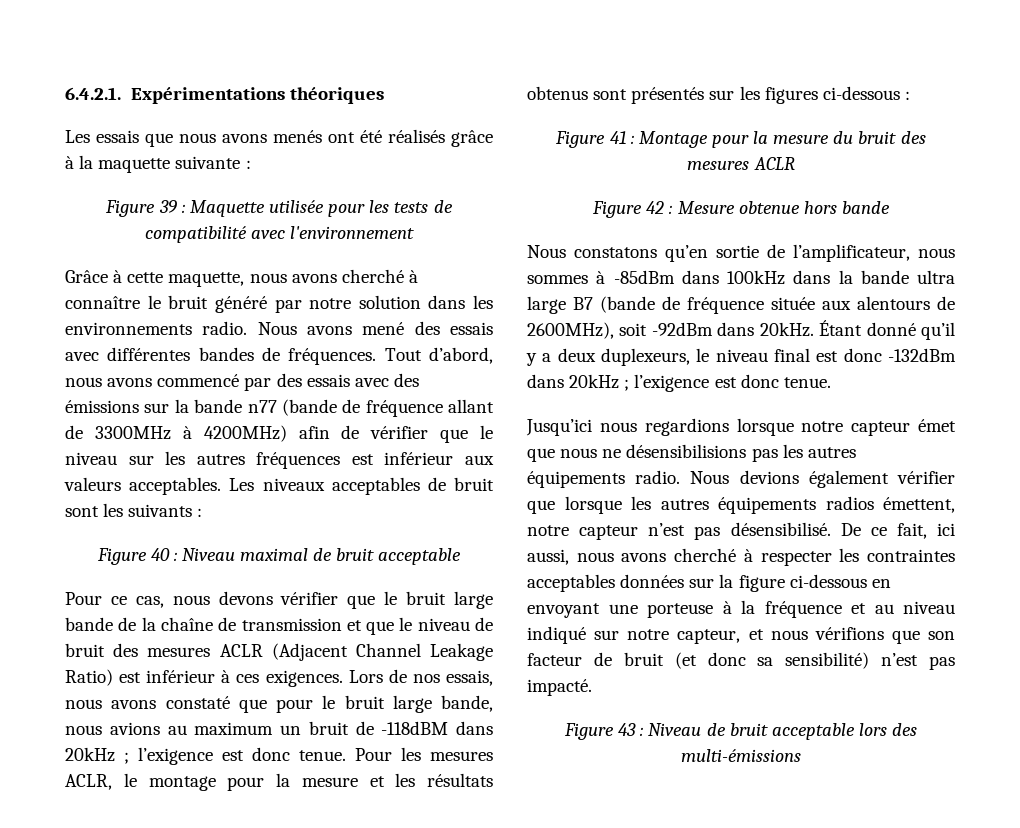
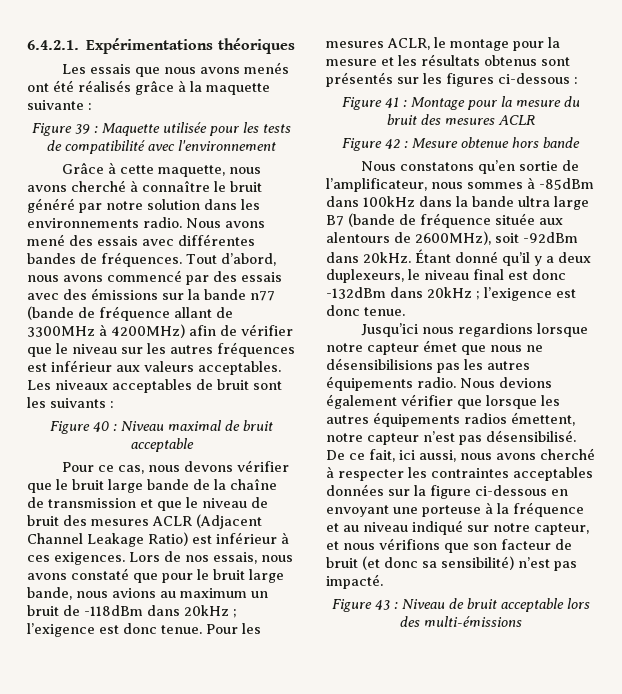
[381,721,449,735] -118dBM -> [84,605,143,616] -118dBm

